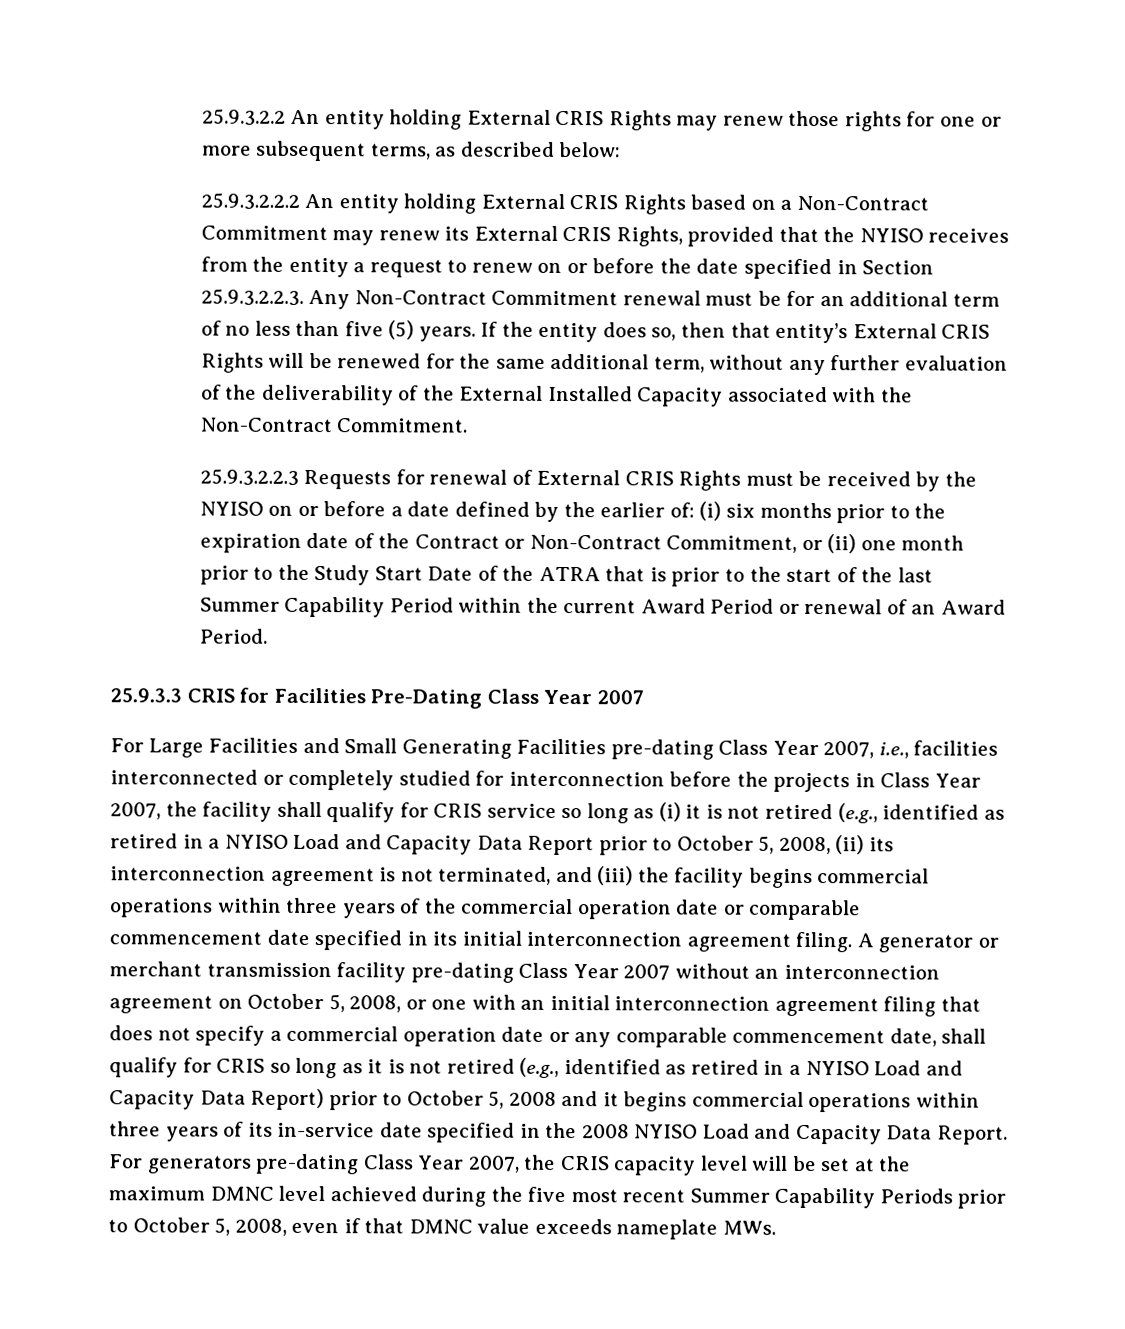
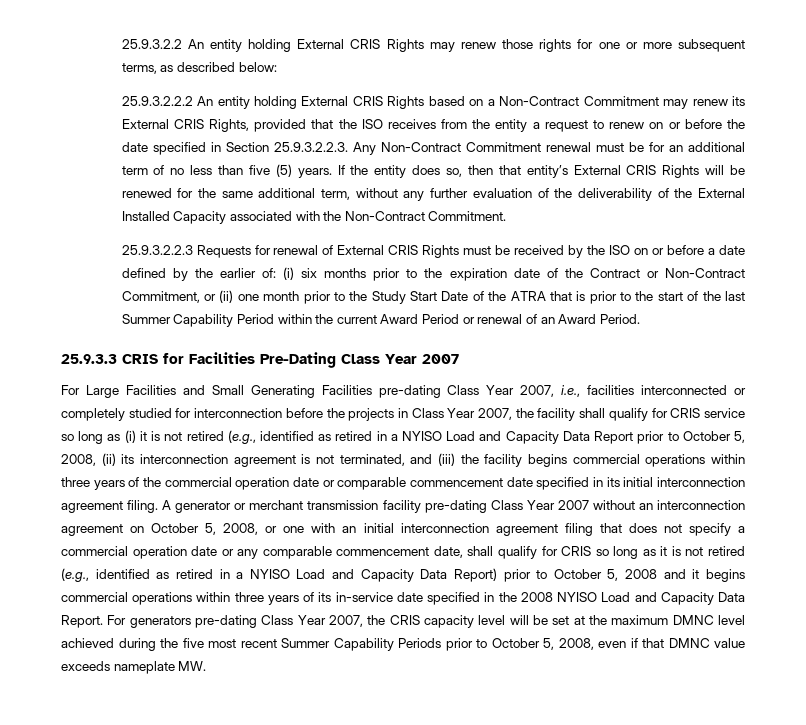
[859,228,924,243] NYISO -> [361,119,383,129] ISO
[199,501,264,516] NYISO -> [609,245,631,255] ISO
[722,1220,776,1235] MWs. -> [178,661,207,671] MW.

